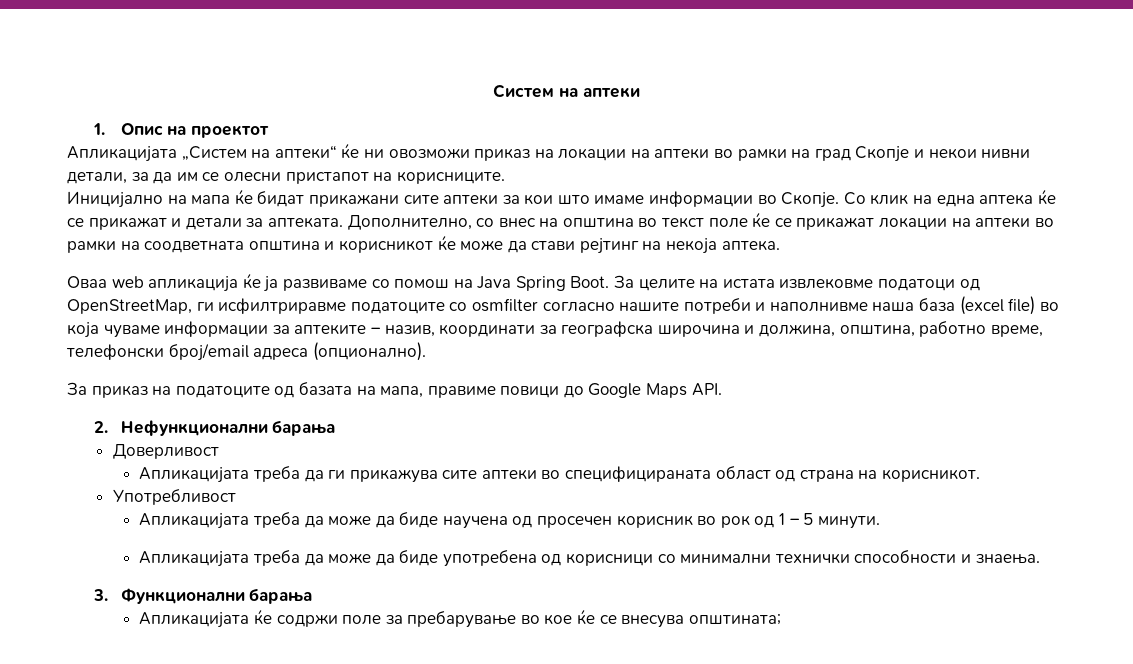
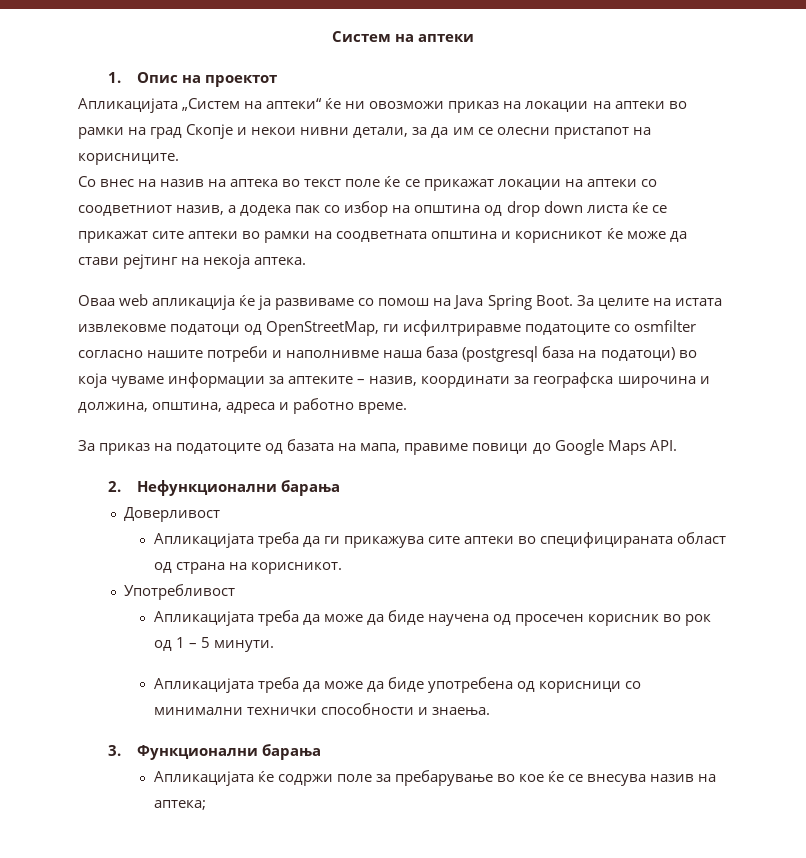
[67,189,1056,208] [67,215,634,230] Иницијално на мапа ќе бидат прикажани сите аптеки за кои што имаме информации во Скопје. Со клик на една аптека ќе се прикажат и детали за аптеката. Дополнително, со внес на општина -> [78,176,279,187] Со внес на назив на аптека
(1031, 222) none -> [640,179,657,187] [78,201,667,217] [78,231,239,243] со соодветниот назив, а додека пак со избор на општина од drop down листа ќе се прикажат сите аптеки
[959,296,1036,315] (excel file) -> [462,346,675,362] (postgresql база на податоци)
[919,321,1043,337] [66,342,426,361] работно време, телефонски број/email адреса (опционално). -> [226,398,408,414] адреса и работно време.
[688,614,781,625] општината; -> [650,774,717,782] [153,800,206,810] назив на аптека;

